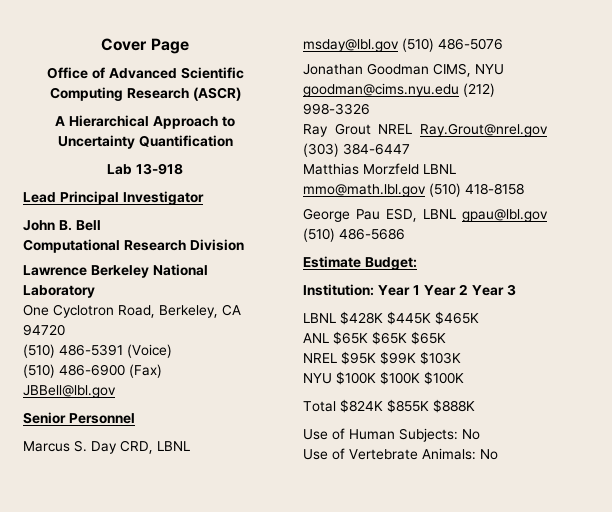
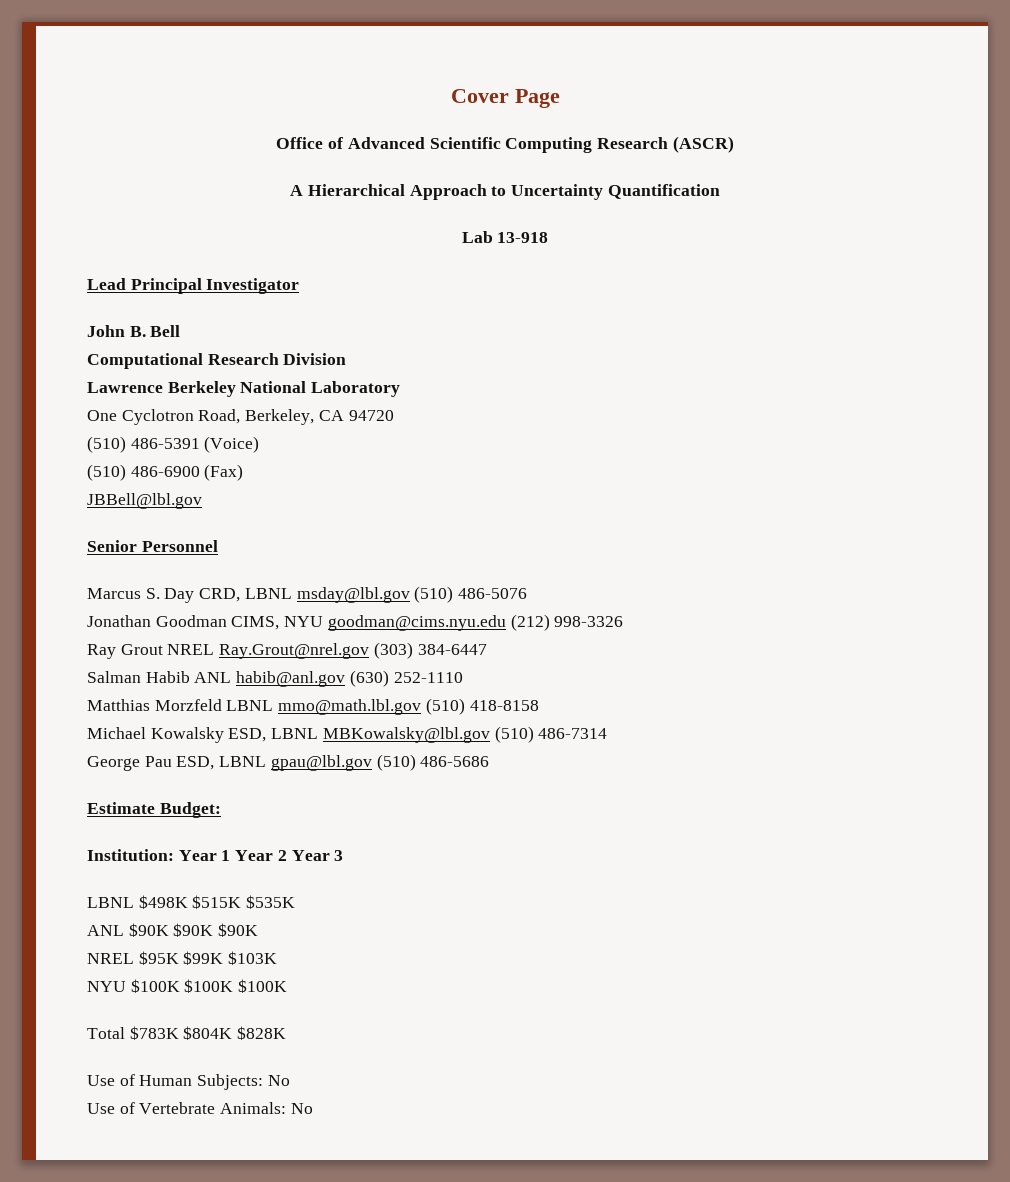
(410, 149) none -> [87,670,463,687] // Salman Habib ANL habib@anl.gov (630) 252-1110
(524, 189) none -> [87,726,608,743] // Michael Kowalsky ESD, LBNL MBKowalsky@lbl.gov (510) 486-7314
[340,311,479,325] [303,331,446,345] $428K $445K $465K // ANL $65K $65K $65K -> [138,895,296,909] [87,923,259,937] $498K $515K $535K // ANL $90K $90K $90K
[340,399,475,413] $824K $855K $888K -> [129,1026,287,1040] $783K $804K $828K

